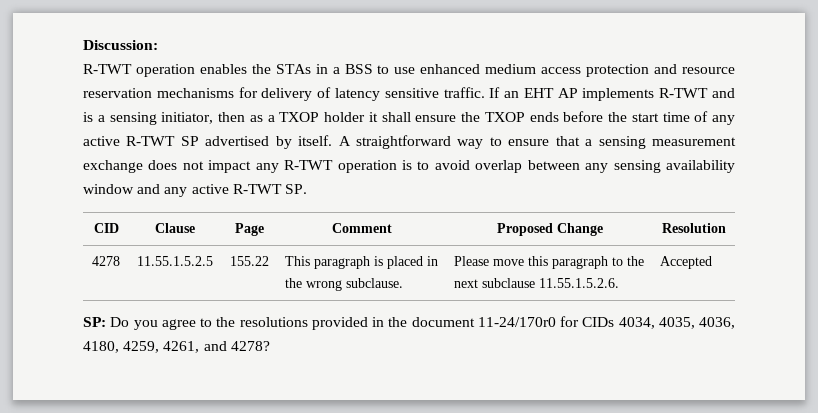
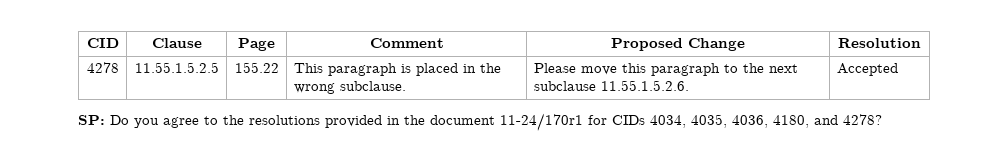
[83,40,158,50] [83,64,735,77] [83,87,735,101] [83,111,735,125] [83,135,737,149] [83,160,736,173] [83,184,307,197] Discussion: // R-TWT operation enables the STAs in a BSS to use enhanced medium access protection and resource reservation mechanisms for delivery of latency sensitive traffic. If an EHT AP implements R-TWT and is a sensing initiator, then as a TXOP holder it shall ensure the TXOP ends before the start time of any active R-TWT SP advertised by itself. A straightforward way to ensure that a sensing measurement exchange does not impact any R-TWT operation is to avoid overlap between any sensing availability window and any active R-TWT SP. // -> (86, 43) none
[477,317,556,327] 11-24/170r0 -> [500,113,583,131] 11-24/170r1
[123,341,200,353] 4259, 4261, -> (809, 121) none

